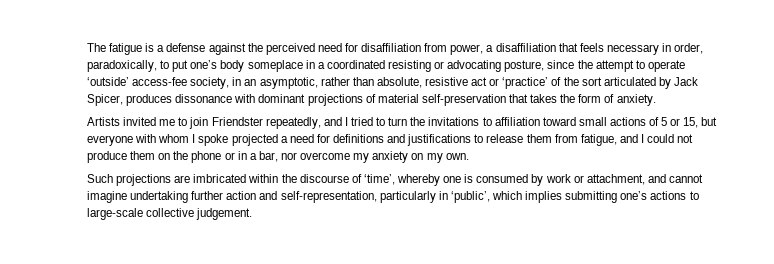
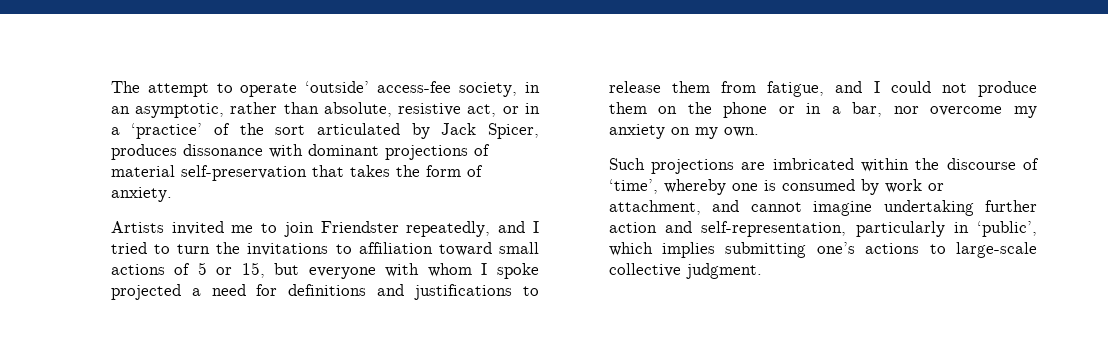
[109,43,704,55] [87,60,593,72] fatigue is a defense against the perceived need for disaffiliation from power, a disaffiliation that feels necessary in order, paradoxically, to put one’s body someplace in a coordinated resisting or advocating posture, since the -> (140, 87) none
[471,77,500,86] act or -> [467,103,541,117] [110,127,120,135] act, or in a
[196,208,253,220] judgement. -> [685,263,762,279] judgment.

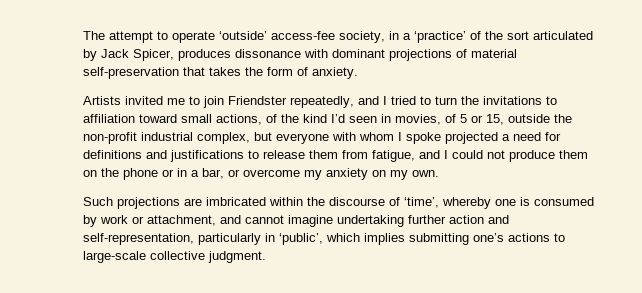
[110,102,541,118] an asymptotic, rather than absolute, resistive act, or in -> (399, 35) none
[110,262,265,278] actions of 5 or 15, -> [215,114,572,125] [82,132,250,144] actions, of the kind I’d seen in movies, of 5 or 15, outside the non-profit industrial complex,
[893,106,919,114] nor -> [227,169,240,177] or

